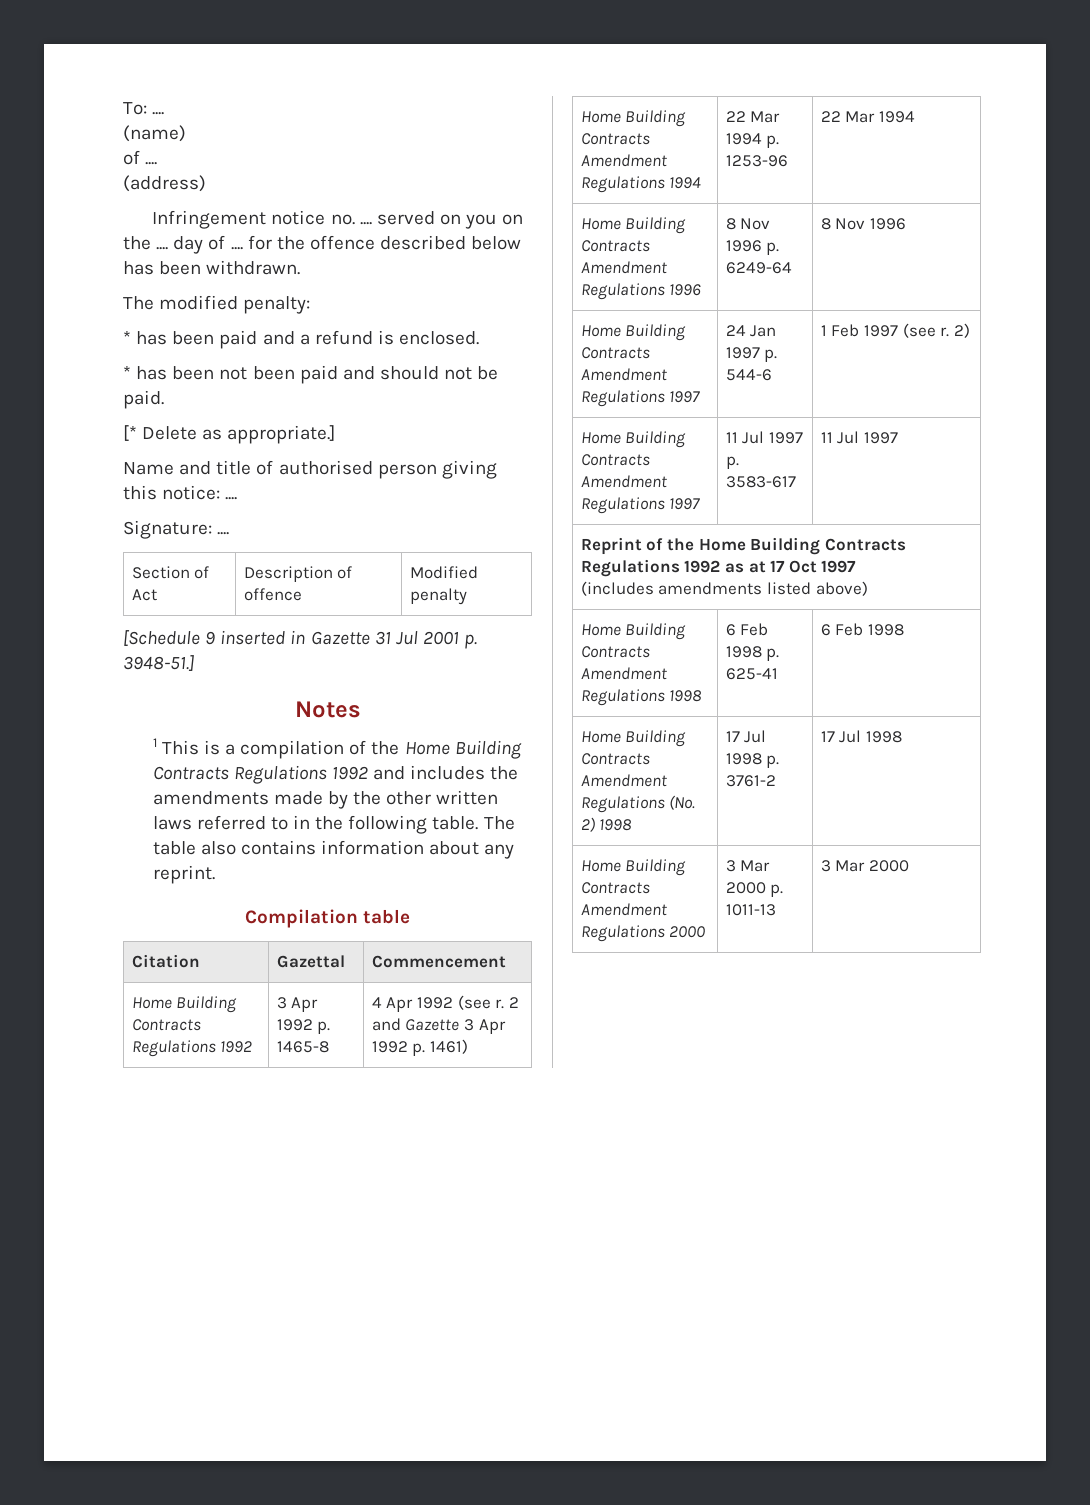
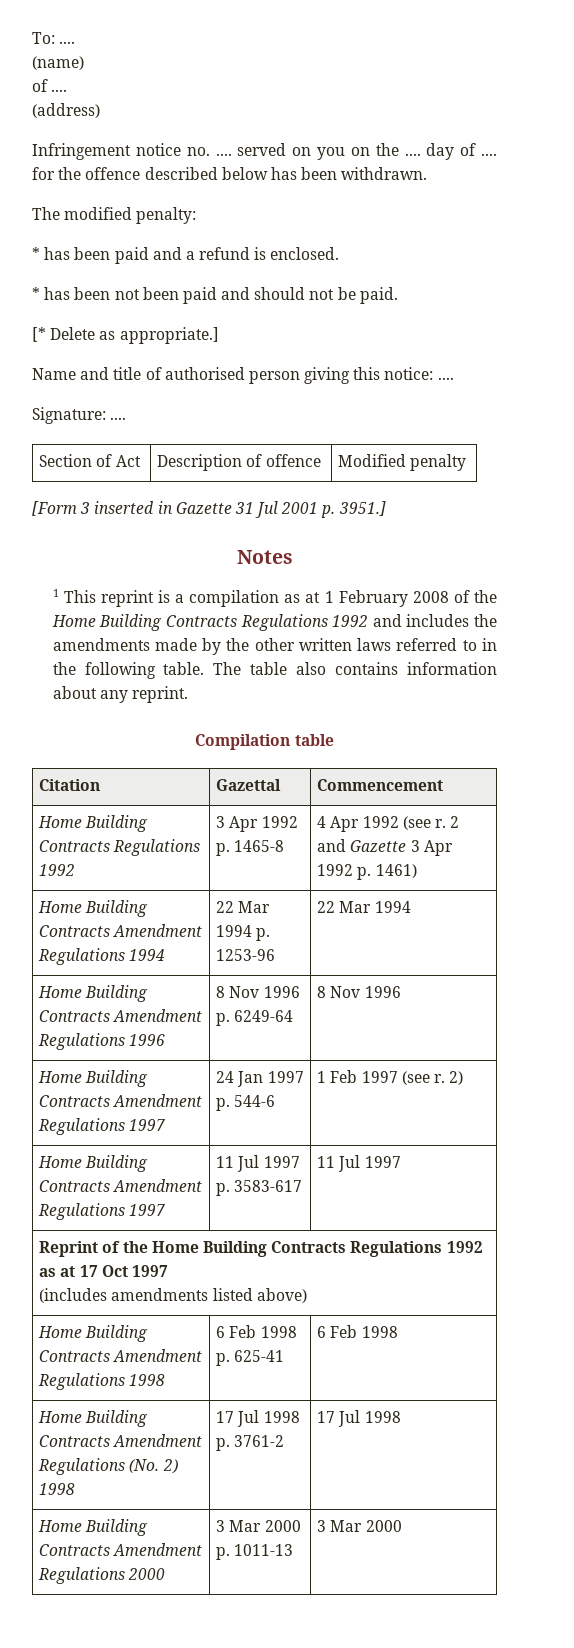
[123,630,216,646] [Schedule 9 -> [32,501,91,516] [Form 3
[123,655,194,671] 3948-51.] -> [338,501,386,516] 3951.]
(199, 747) none -> [100,590,154,607] reprint
(345, 749) none -> [284,590,449,607] as at 1 February 2008

